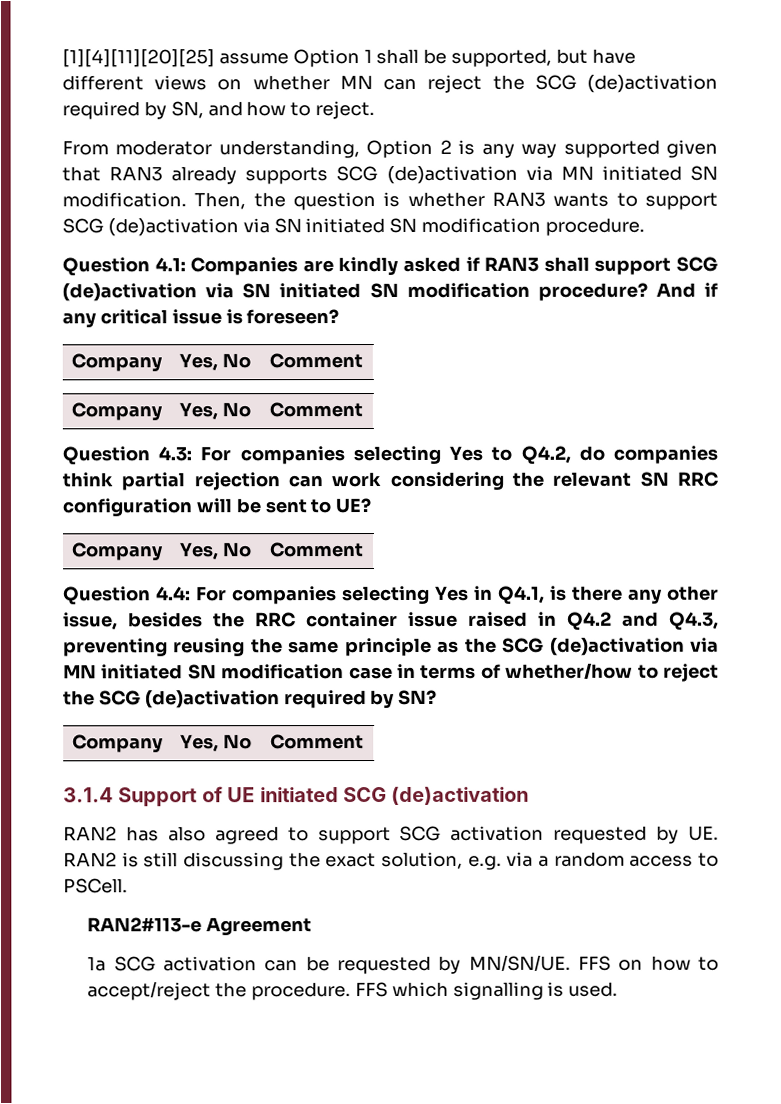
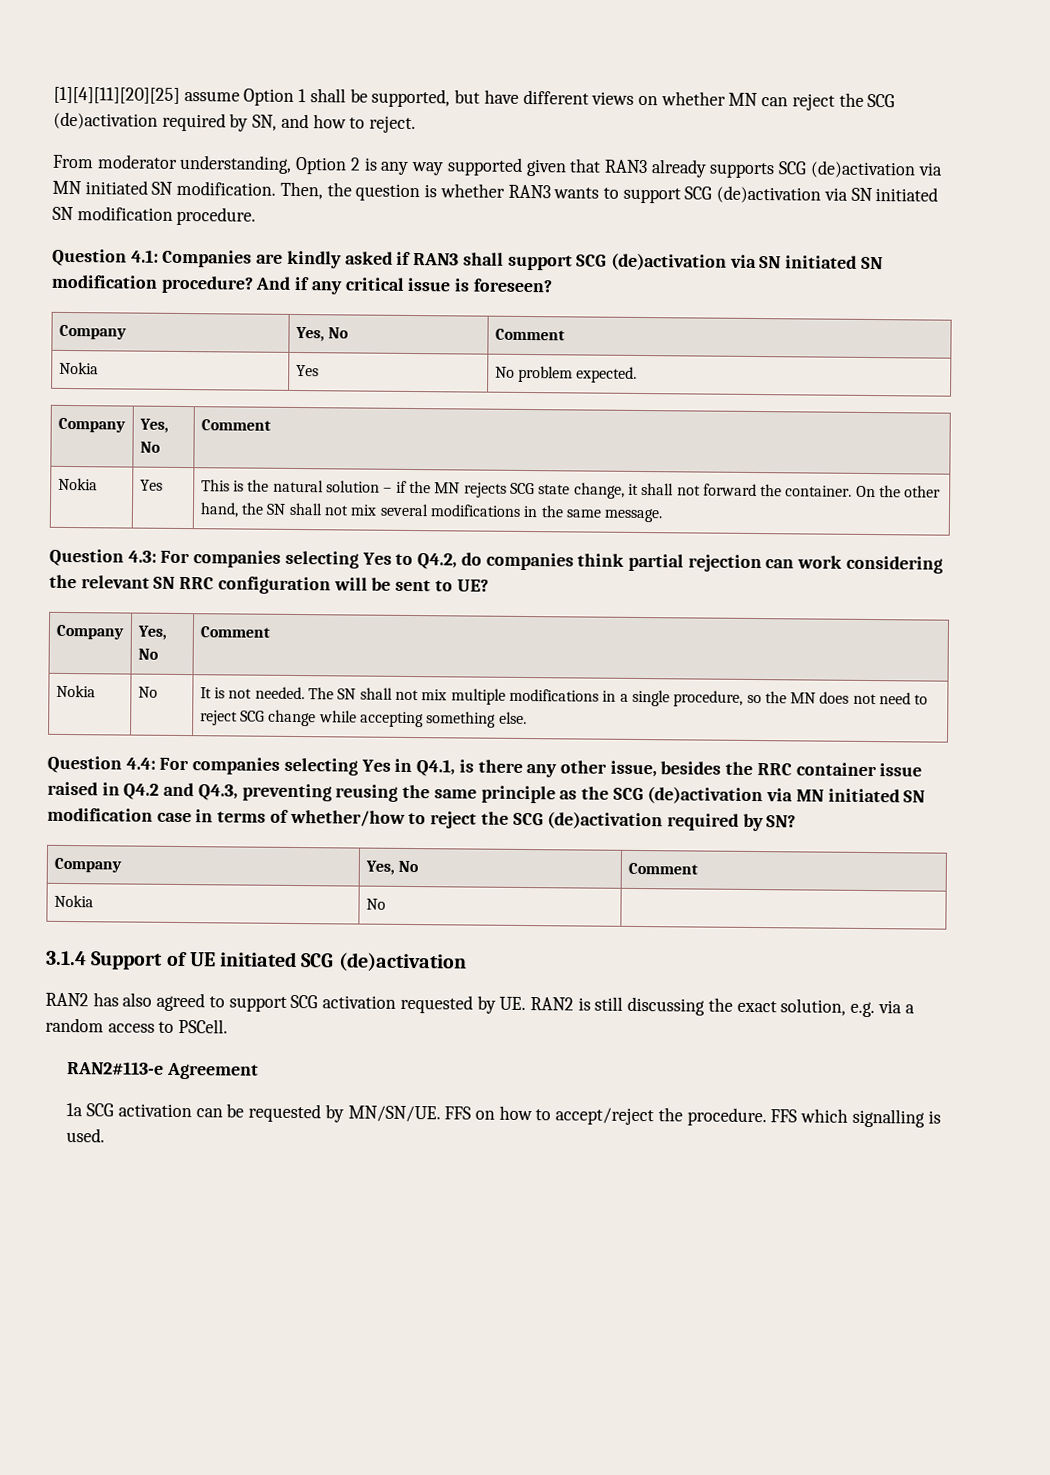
[70,402,163,421] [178,402,251,421] [268,402,363,418] // Company | Yes, No | Comment -> [58,361,99,375] [295,364,319,377] [494,365,638,383] [57,417,126,433] [138,418,169,433] [139,441,161,453] [200,419,271,431] [57,477,98,491] [139,479,163,491] [200,479,942,499] [199,502,663,523] // Nokia | Yes | No problem expected. // Company | Yes, No | Comment // Nokia | Yes | This is the natural solution – if the MN rejects SCG state change, it shall not forward the container. On the other hand, the SN shall not mix several modifications in the same message.
(364, 550) none -> [55,684,96,698] [137,686,158,698] [199,686,929,707] [199,709,527,728] // Nokia | No | It is not needed. The SN shall not mix multiple modifications in a single procedure, so the MN does not need to reject SCG change while accepting something else.
(364, 742) none -> [53,894,94,908] [365,898,386,910] // Nokia | No |

